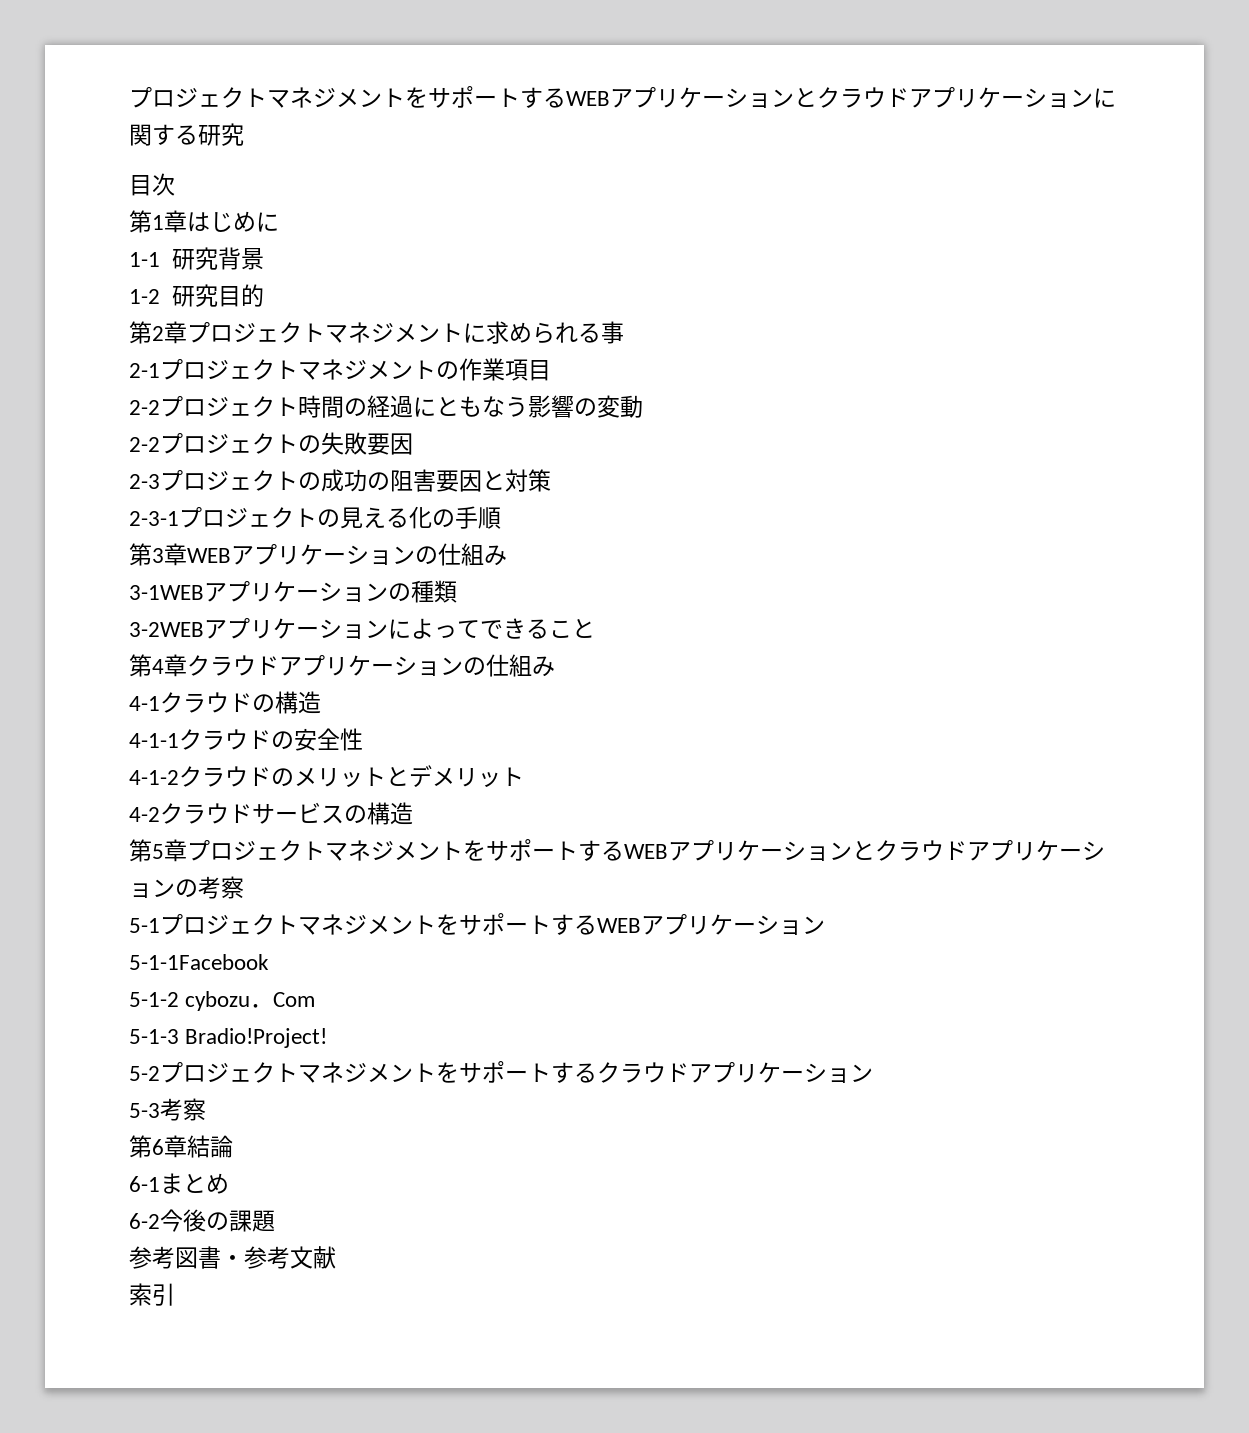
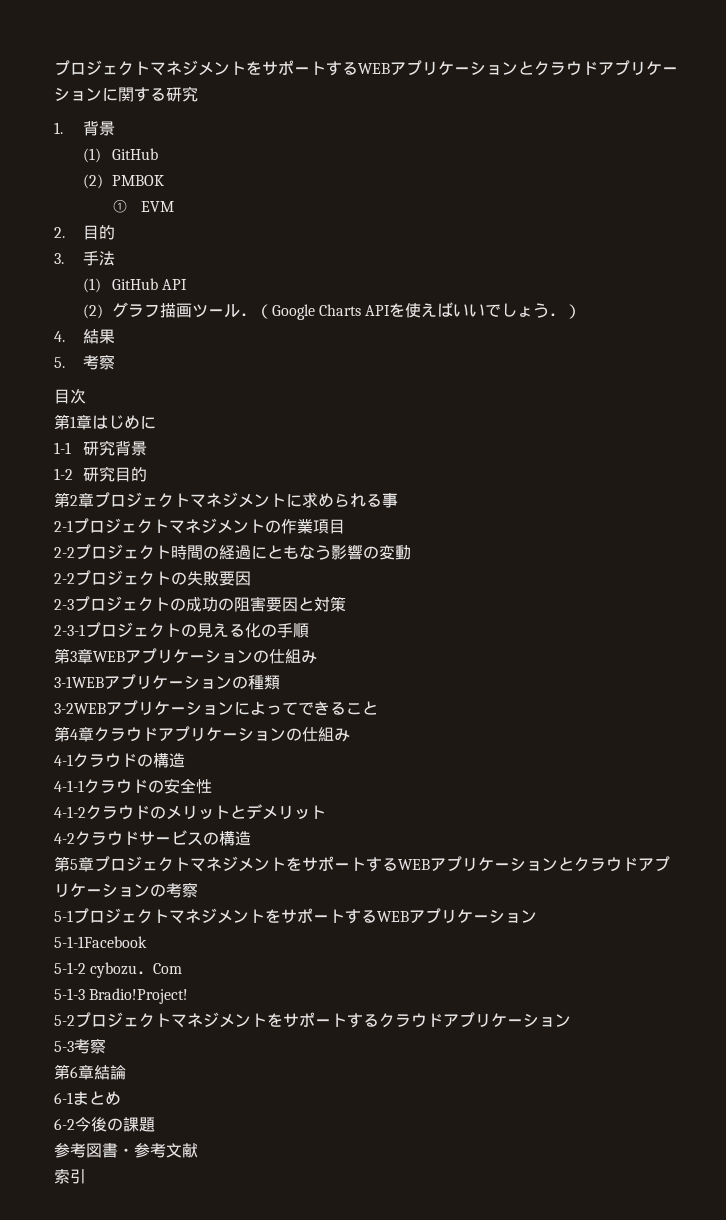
(244, 134) none -> [54,121,115,136] [82,148,158,163] [82,174,164,189] [111,199,174,213] [54,225,115,240] [54,251,115,266] [82,278,188,293] [82,302,582,320] [54,329,115,344] [54,354,115,370] // 1.背景 // (1) GitHub // (2) PMBOK // ① EVM // 2.目的 // 3.手法 // (1) GitHub API // (2)グラフ描画ツール．（Google Charts APIを使えばいいでしょう．） // 4.結果 // 5.考察

